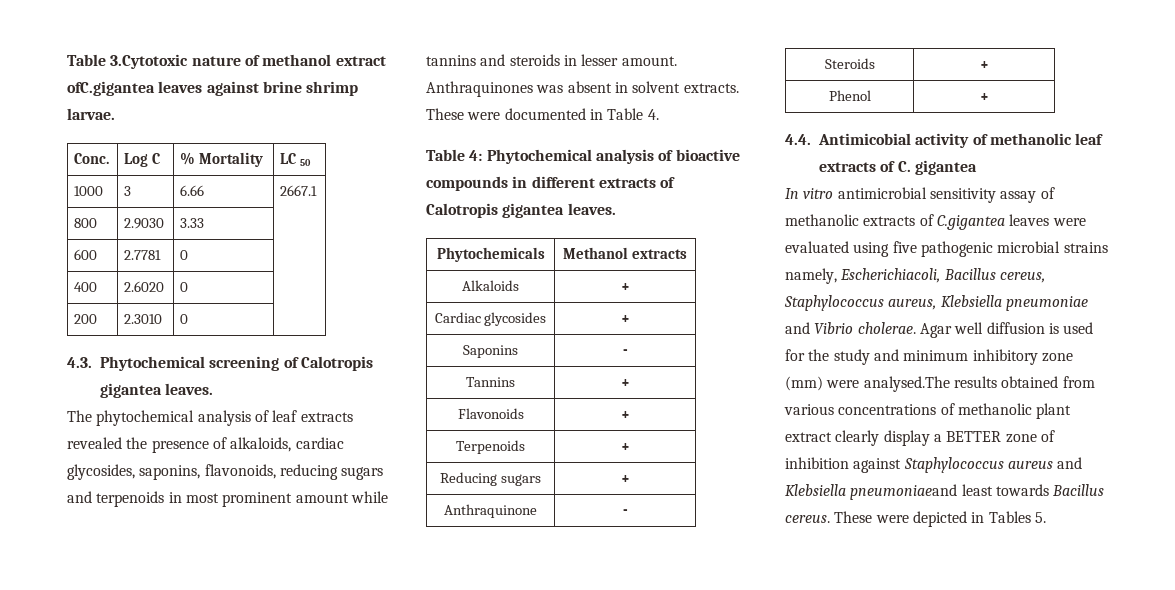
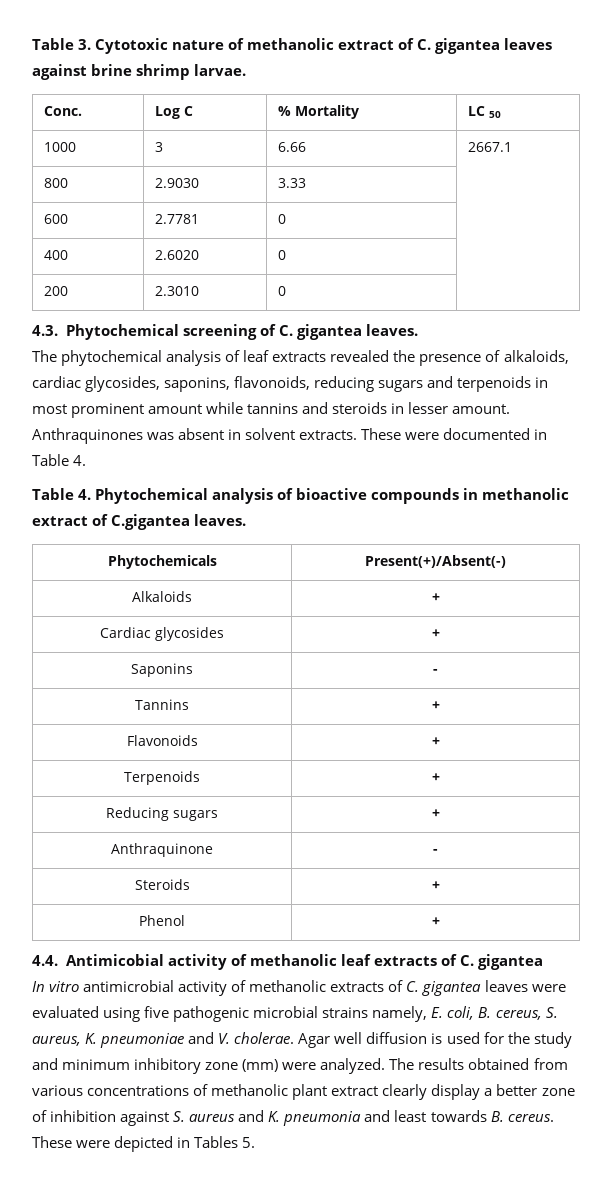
[67,54,386,69] [67,81,155,96] Table 3.Cytotoxic nature of methanol extract ofC.gigantea -> [32,38,501,54] Table 3. Cytotoxic nature of methanolic extract of C. gigantea
[300,356,373,371] Calotropis -> [278,325,293,336] C.
[469,150,483,161] 4: -> [78,489,92,500] 4.
[531,176,676,188] [426,203,565,218] different extracts of Calotropis gigantea -> [482,488,570,500] [32,514,191,530] methanolic extract of C.gigantea
[563,247,687,259] Methanol extracts -> [365,555,506,568] Present(+)/Absent(-)
[929,188,1037,203] sensitivity assay -> [178,981,228,996] activity
[936,215,1005,230] C.gigantea -> [406,981,482,996] C. gigantea
[840,268,1045,283] [784,295,1002,311] Escherichiacoli, Bacillus cereus, Staphylococcus aureus, Klebsiella -> [431,1006,558,1020] [32,1033,98,1046] E. coli, B. cereus, S. aureus, K.
[814,322,854,334] Vibrio -> [218,1033,231,1044] V.
[863,376,950,392] analysed.The -> [320,1058,415,1074] analyzed. The
[946,431,1002,442] BETTER -> [496,1084,538,1096] better
[903,457,1004,473] Staphylococcus -> [173,1111,186,1122] S.
[785,484,958,500] Klebsiella pneumoniaeand -> [268,1110,391,1126] K. pneumonia and
[1052,484,1105,496] Bacillus -> [490,1111,504,1122] B.

